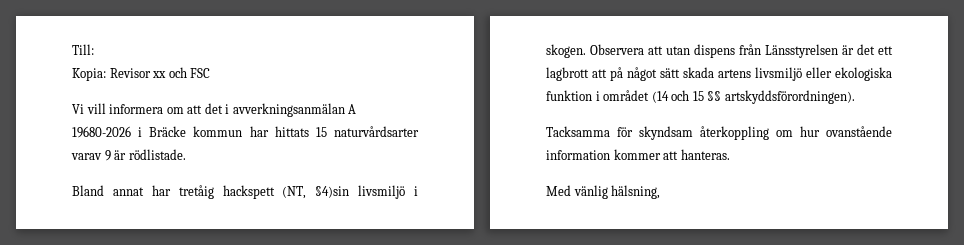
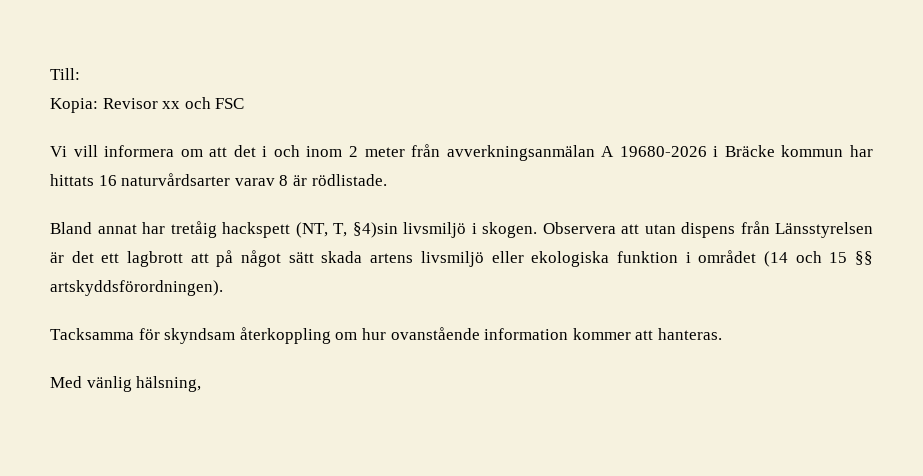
(230, 109) none -> [273,144,441,157] och inom 2 meter från
[315,127,327,137] 15 -> [98,175,117,186] 16
[104,150,111,161] 9 -> [279,175,289,186] 8
(307, 192) none -> [333,223,347,237] T,

